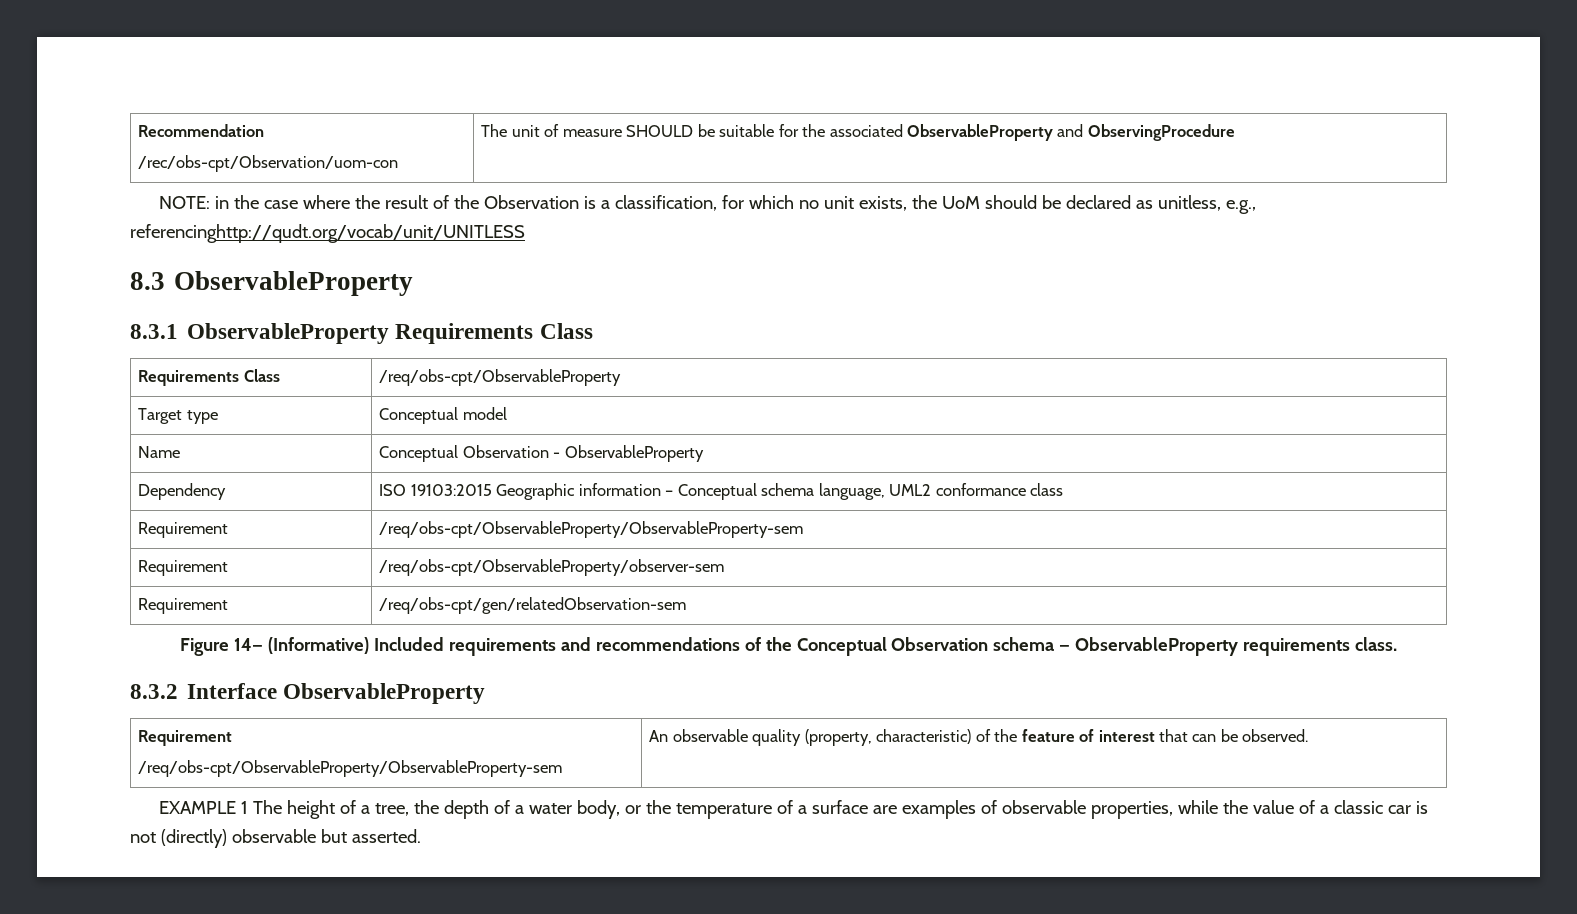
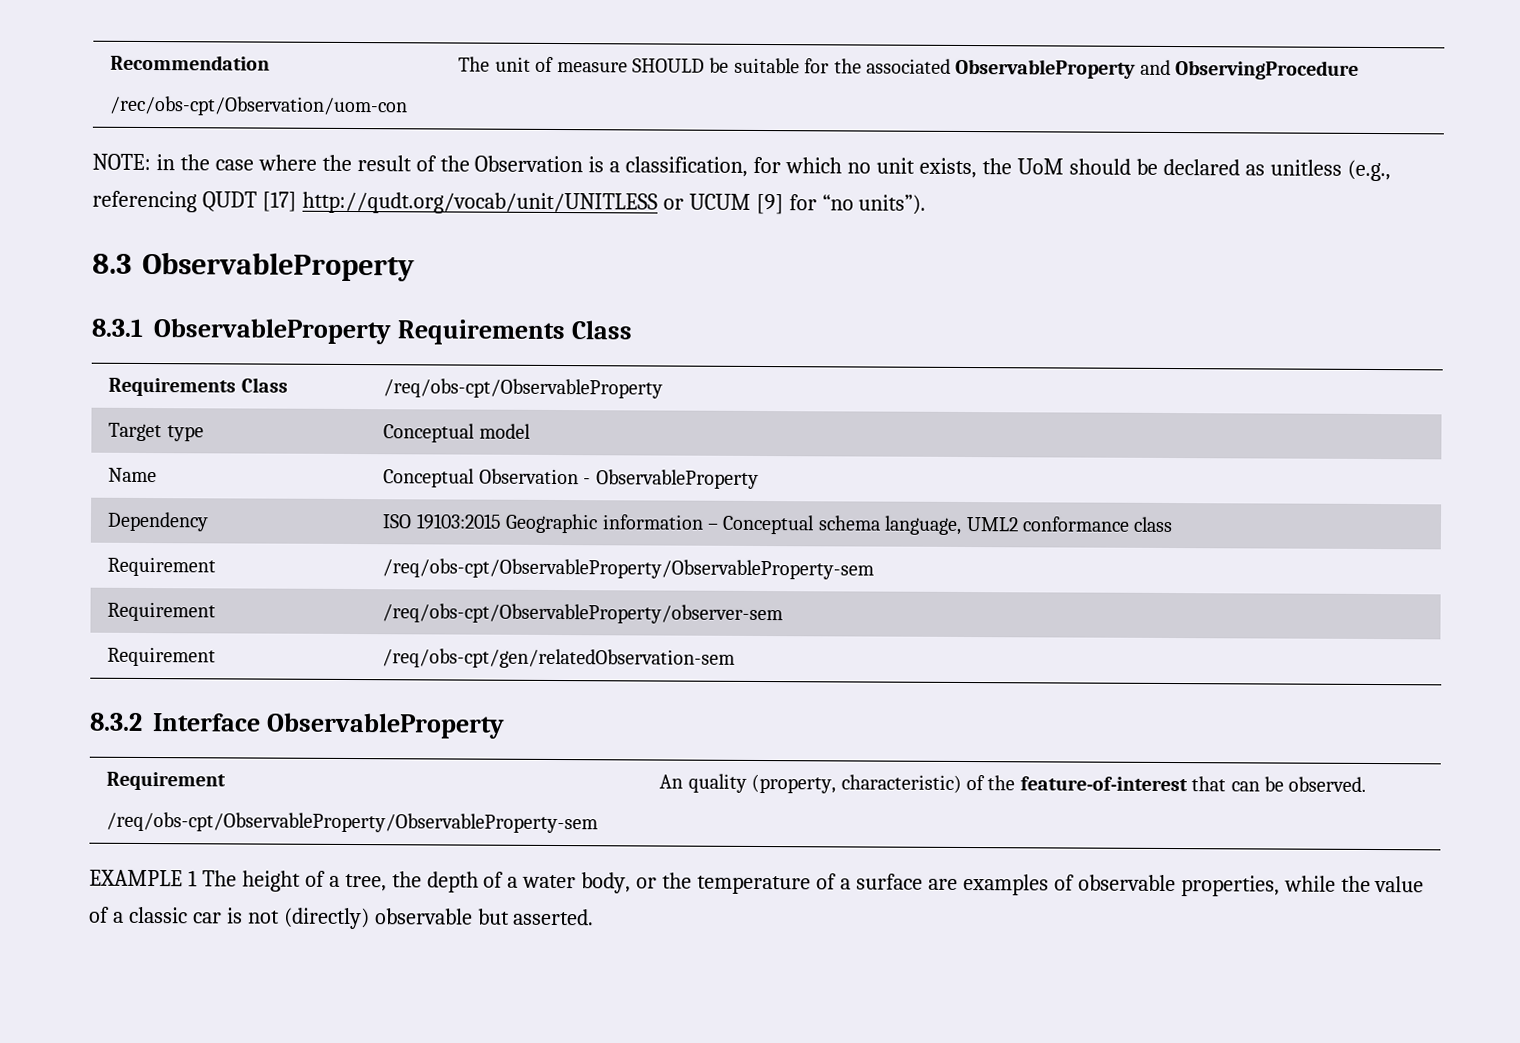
[1157,195,1256,214] [130,224,525,243] unitless, e.g., referencinghttp://qudt.org/vocab/unit/UNITLESS -> [1269,159,1391,182] [92,190,927,215] unitless (e.g., referencing QUDT [17] http://qudt.org/vocab/unit/UNITLESS or UCUM [9] for “no units”).
[179,637,1398,656] // Figure 14— (Informative) Included requirements and recommendations of the Conceptual Observation schema — ObservableProperty requirements class. -> (736, 658) none
[672,729,748,742] observable -> (684, 781) none
[1021,729,1155,742] feature of interest -> [1019,776,1188,792] feature-of-interest

